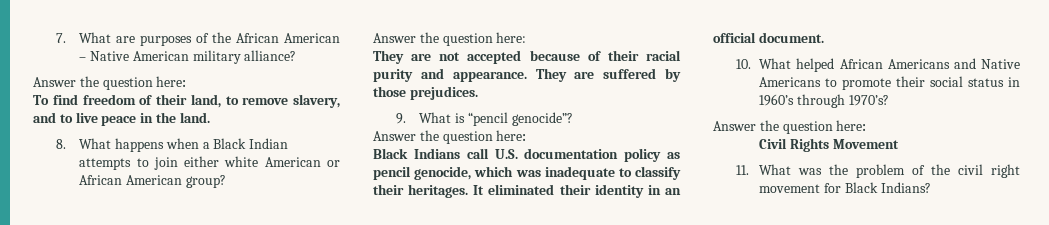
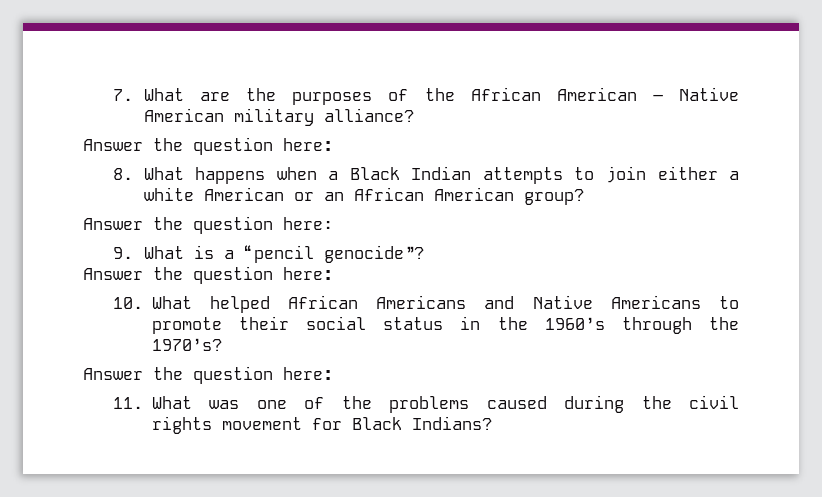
(136, 39) none -> [246,88,277,101] the
[33,94,340,108] [33,112,210,126] // To find freedom of their land, to remove slavery, and to live peace in the land. -> (333, 144) none
(220, 161) none -> [729,171,739,180] a
(340, 163) none -> [323,192,344,201] an
[373,50,681,64] [373,68,681,82] [373,86,478,100] // They are not accepted because of their racial purity and appearance. They are suffered by those prejudices. -> (333, 223) none
(465, 118) none -> [223,250,234,259] a
[373,148,680,162] [373,166,681,180] [373,184,681,198] [713,32,824,43] // Black Indians call U.S. documentation policy as pencil genocide, which was inadequate to classify their heritages. It eliminated their identity in an official document. -> (333, 273) none
(1020, 82) none -> [497,317,528,330] the
(845, 101) none -> [708,317,739,330] the
[759,138,899,152] // Civil Rights Movement -> (333, 373) none
[829,164,1020,178] the problem of the civil right -> [256,395,739,413] [151,416,212,434] one of the problems caused during the civil rights

